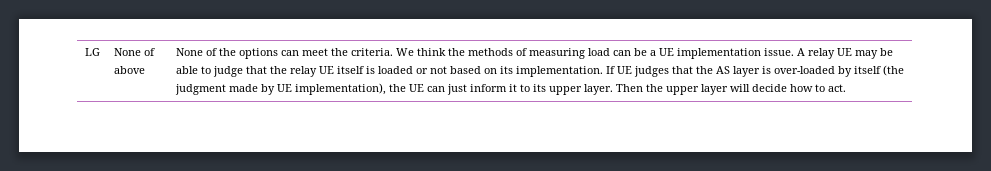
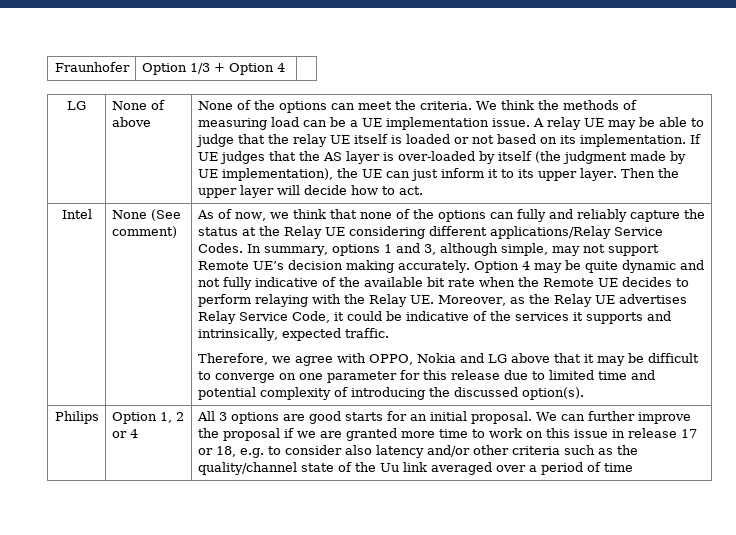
(85, 52) none -> [54,62,130,72] [141,63,285,75] Fraunhofer | Option 1/3 + Option 4 | //
(847, 88) none -> [61,209,92,219] [111,209,181,221] [111,226,177,238] [196,209,705,222] [197,226,663,239] [197,243,659,256] [197,260,704,273] [197,277,689,290] [197,294,687,307] [197,311,671,324] [197,328,389,341] [197,353,699,366] [197,370,655,383] [197,387,584,400] [54,411,99,424] [111,412,184,424] [111,429,138,438] [196,411,691,424] [197,428,697,441] [197,445,638,458] [197,462,633,475] // Intel | None (See comment) | As of now, we think that none of the options can fully and reliably capture the status at the Relay UE considering different applications/Relay Service Codes. In summary, options 1 and 3, although simple, may not support Remote UE’s decision making accurately. Option 4 may be quite dynamic and not fully indicative of the available bit rate when the Remote UE decides to perform relaying with the Relay UE. Moreover, as the Relay UE advertises Relay Service Code, it could be indicative of the services it supports and intrinsically, expected traffic. // Therefore, we agree with OPPO, Nokia and LG above that it may be difficult to converge on one parameter for this release due to limited time and potential complexity of introducing the discussed option(s). // Philips | Option 1, 2 or 4 | All 3 options are good starts for an initial proposal. We can further improve the proposal if we are granted more time to work on this issue in release 17 or 18, e.g. to consider also latency and/or other criteria such as the quality/channel state of the Uu link averaged over a period of time

